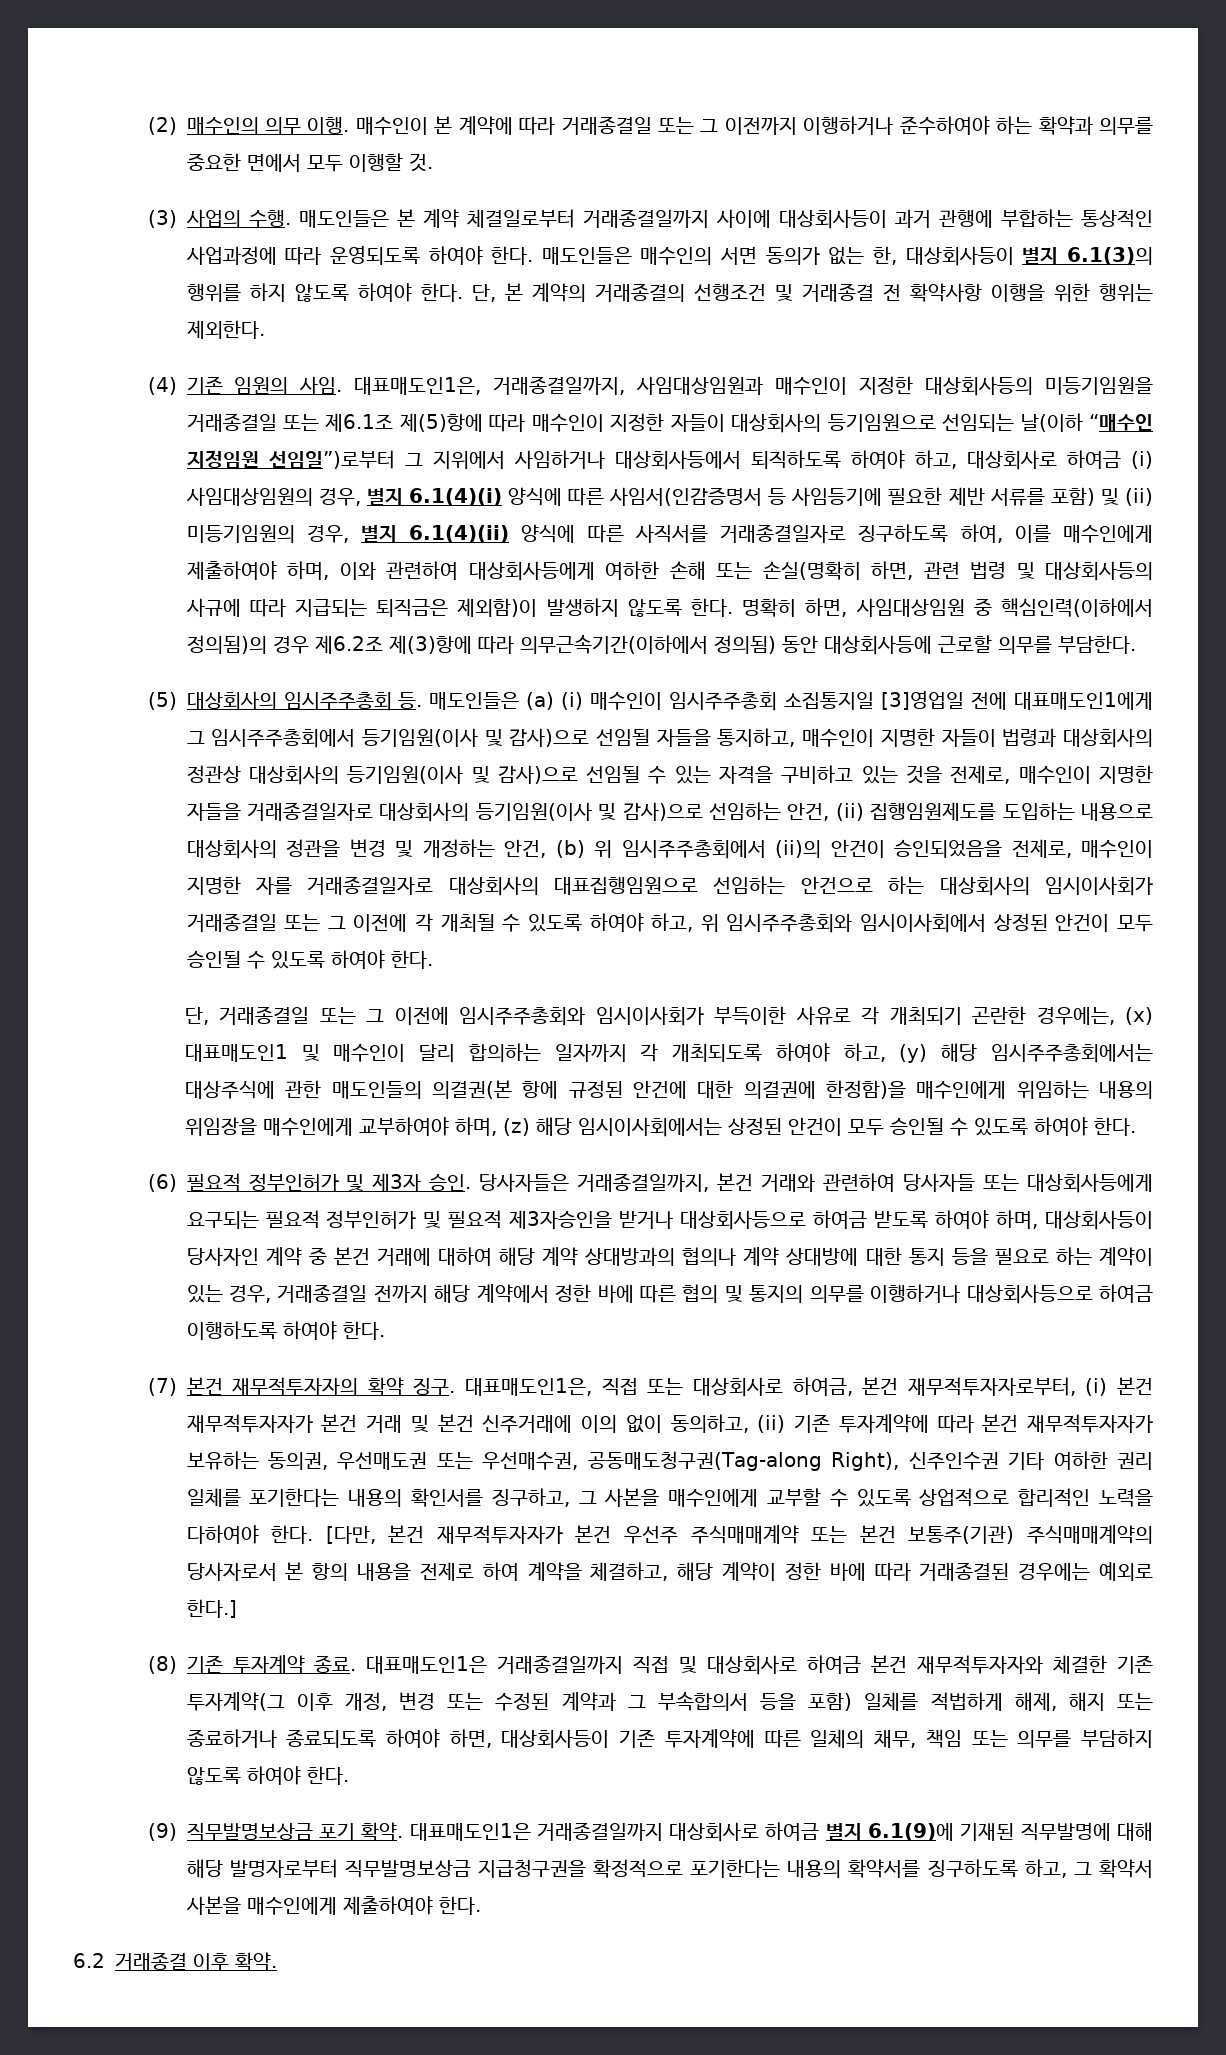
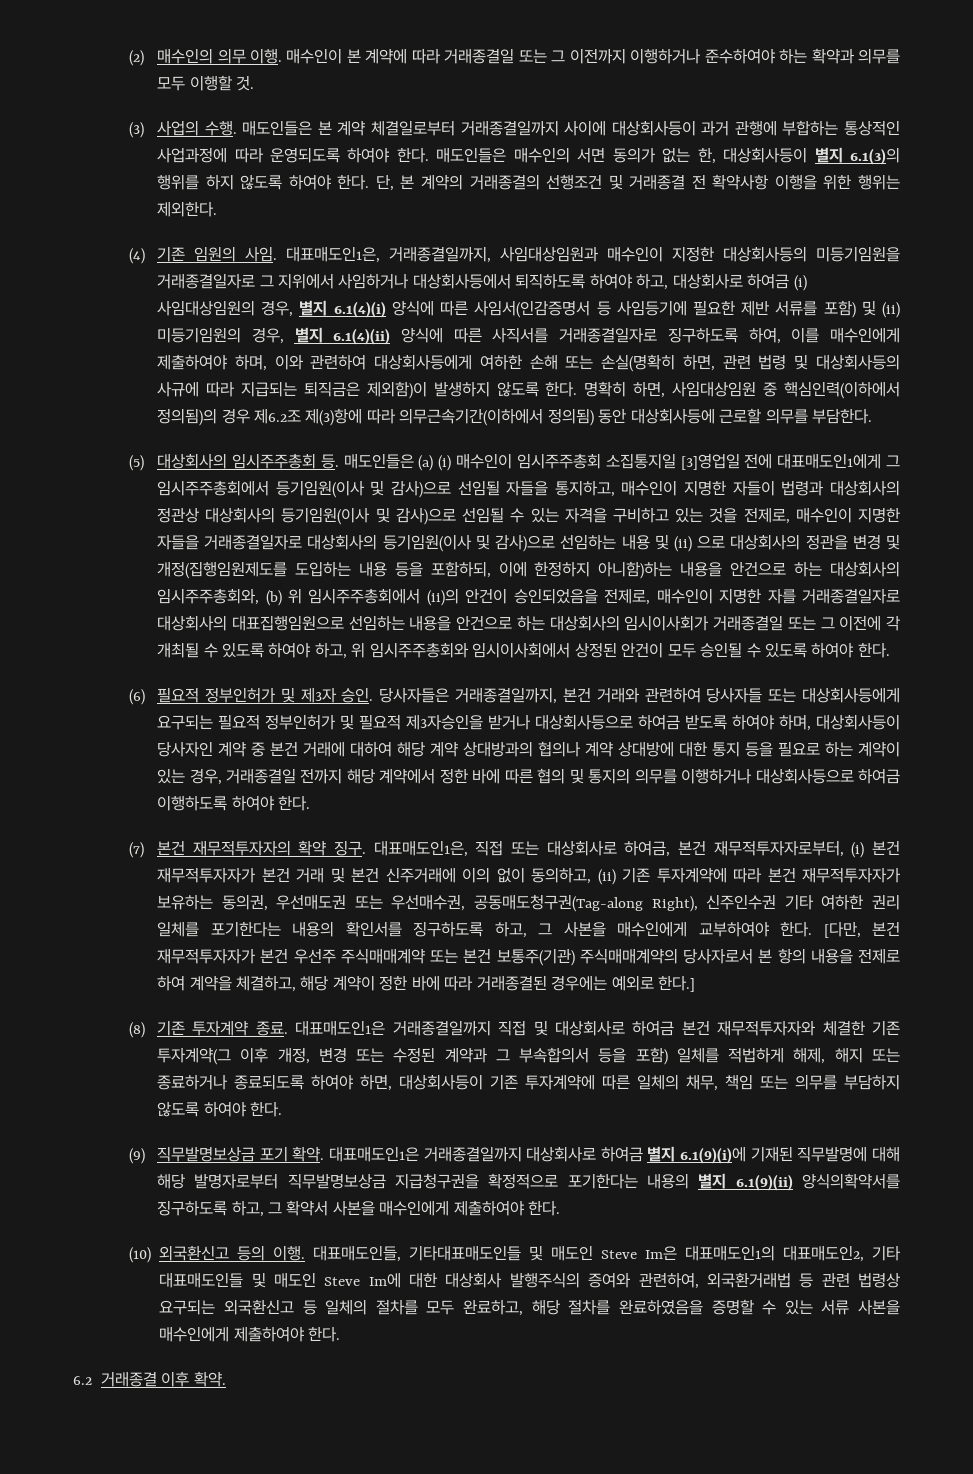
[186,153,301,172] 중요한 면에서 -> (901, 56) none
[186,413,1153,433] [186,450,395,469] 거래종결일 또는 제6.1조 제(5)항에 따라 매수인이 지정한 자들이 대상회사의 등기임원으로 선임되는 날(이하 “매수인 지정임원 선임일”)로부터 -> [157,273,256,289] 거래종결일자로
[787,802,1153,821] [186,839,547,859] 안건, (ii) 집행임원제도를 도입하는 내용으로 대상회사의 정관을 변경 및 개정하는 안건, -> [621,534,901,552] [157,561,900,579] [157,588,260,605] 내용 및 (ii) 으로 대상회사의 정관을 변경 및 개정(집행임원제도를 도입하는 내용 등을 포함하되, 이에 한정하지 아니함)하는 내용을 안건으로 하는 대상회사의 임시주주총회와,
(786, 885) none -> [409,615,452,631] 내용을
[184,1006,1153,1026] [184,1043,1153,1063] [184,1080,1153,1099] [184,1117,1136,1137] // 단, 거래종결일 또는 그 이전에 임시주주총회와 임시이사회가 부득이한 사유로 각 개최되기 곤란한 경우에는, (x) 대표매도인1 및 매수인이 달리 합의하는 일자까지 각 개최되도록 하여야 하고, (y) 해당 임시주주총회에서는 대상주식에 관한 매도인들의 의결권(본 항에 규정된 안건에 대한 의결권에 한정함)을 매수인에게 위임하는 내용의 위임장을 매수인에게 교부하여야 하며, (z) 해당 임시이사회에서는 상정된 안건이 모두 승인될 수 있도록 하여야 한다. -> (890, 650) none
[491,1488,570,1507] 징구하고, -> [413,921,527,938] 징구하도록 하고,
[766,1488,1154,1507] [186,1525,259,1544] 교부할 수 있도록 상업적으로 합리적인 노력을 다하여야 -> [698,921,769,937] 교부하여야
[868,1823,955,1841] 6.1(9)에 -> [680,1146,747,1164] 6.1(9)(i)에
[848,1859,921,1878] 확약서를 -> [698,1173,900,1191] 별지 6.1(9)(ii) 양식의확약서를
(481, 1905) none -> [129,1245,902,1263] [159,1272,901,1289] [159,1299,901,1316] [159,1326,341,1342] // (10) 외국환신고 등의 이행. 대표매도인들, 기타대표매도인들 및 매도인 Steve Im은 대표매도인1의 대표매도인2, 기타 대표매도인들 및 매도인 Steve Im에 대한 대상회사 발행주식의 증여와 관련하여, 외국환거래법 등 관련 법령상 요구되는 외국환신고 등 일체의 절차를 모두 완료하고, 해당 절차를 완료하였음을 증명할 수 있는 서류 사본을 매수인에게 제출하여야 한다.

